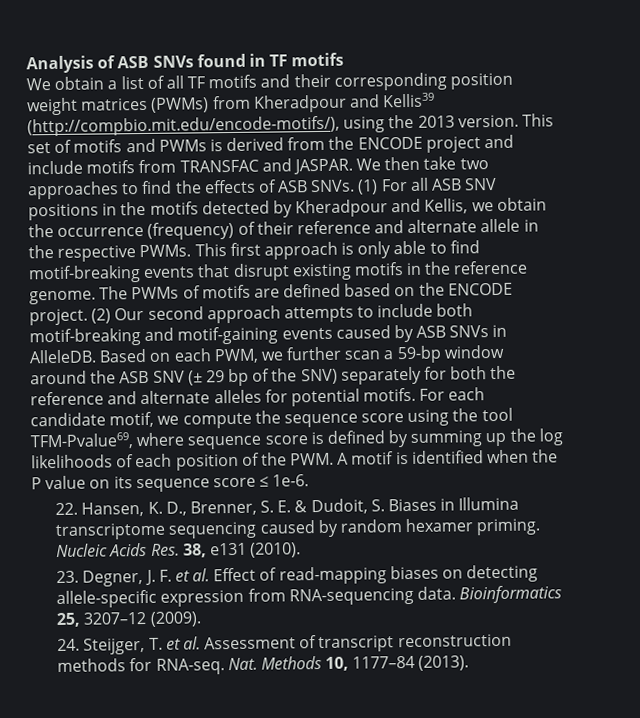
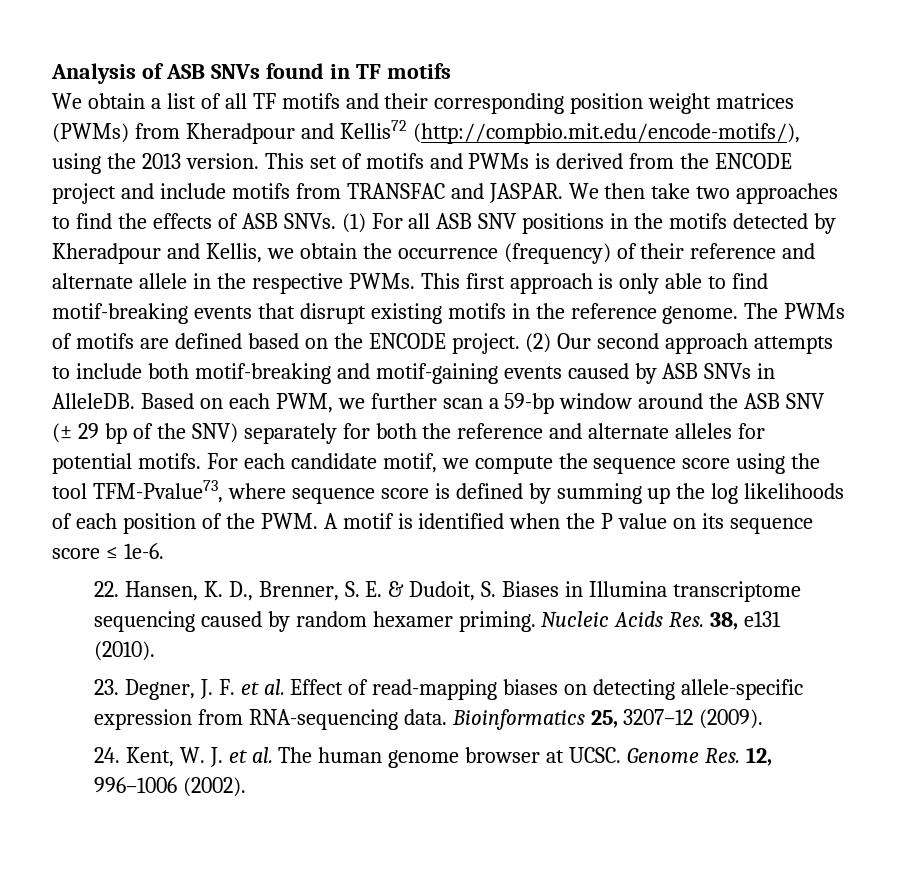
[382,92,436,108] Kellis39 -> [339,120,407,139] Kellis72
[30,432,133,450] TFM-Pvalue69, -> [92,480,223,503] TFM-Pvalue73,
[83,633,512,655] [57,655,470,675] Steijger, T. et al. Assessment of transcript reconstruction methods for RNA-seq. Nat. Methods 10, 1177–84 (2013). -> [125,747,772,768] [93,777,246,797] Kent, W. J. et al. The human genome browser at UCSC. Genome Res. 12, 996–1006 (2002).

